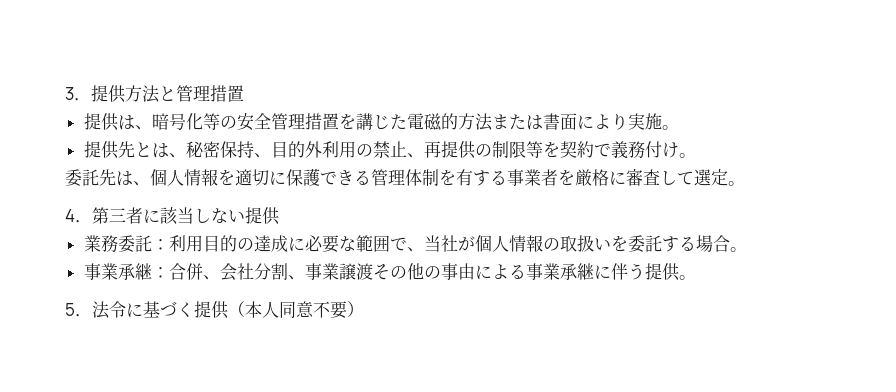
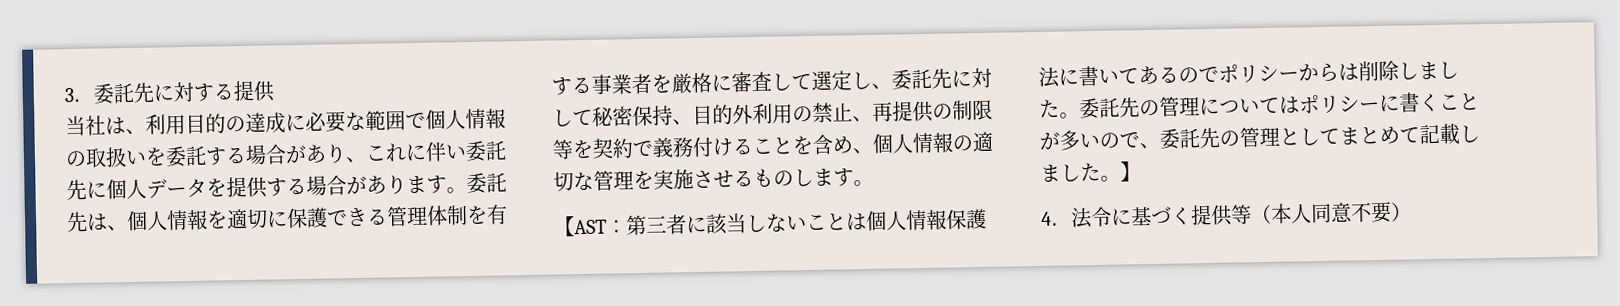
[91,85,244,103] [83,113,679,131] [83,141,696,159] 提供方法と管理措置 // 提供は、暗号化等の安全管理措置を講じた電磁的方法または書面により実施。 // 提供先とは、秘密保持、目的外利用の禁止、再提供の制限等を契約で義務付け。 // -> [93,80,276,105] [65,108,506,137] [65,140,507,168] [66,175,467,201] 委託先に対する提供 // 当社は、利用目的の達成に必要な範囲で個人情報の取扱いを委託する場合があり、これに伴い委託先に個人データを提供する場合があります。
[728,181,745,186] [65,209,92,223] 。 // 4． -> [851,67,992,91] [552,99,993,127] [552,131,994,160] [553,168,874,192] [554,216,627,237] し、委託先に対して秘密保持、目的外利用の禁止、再提供の制限等を契約で義務付けることを含め、個人情報の適切な管理を実施させるものします。 // 【AST：
[245,207,280,225] [83,235,747,253] [83,263,696,281] [65,303,75,316] 提供 // 業務委託：利用目的の達成に必要な範囲で、当社が個人情報の取扱いを委託する場合。 // 事業承継：合併、会社分割、事業譲渡その他の事由による事業承継に伴う提供。 // 5 -> [806,208,987,232] [1038,60,1459,88] [1039,92,1480,120] [1039,123,1480,151] [1040,161,1141,182] [1041,211,1052,226] ことは個人情報保護法に書いてあるのでポリシーからは削除しました。委託先の管理についてはポリシーに書くことが多いので、委託先の管理としてまとめて記載しました。】 // 4
(229, 310) none -> [1230,204,1252,225] 等

